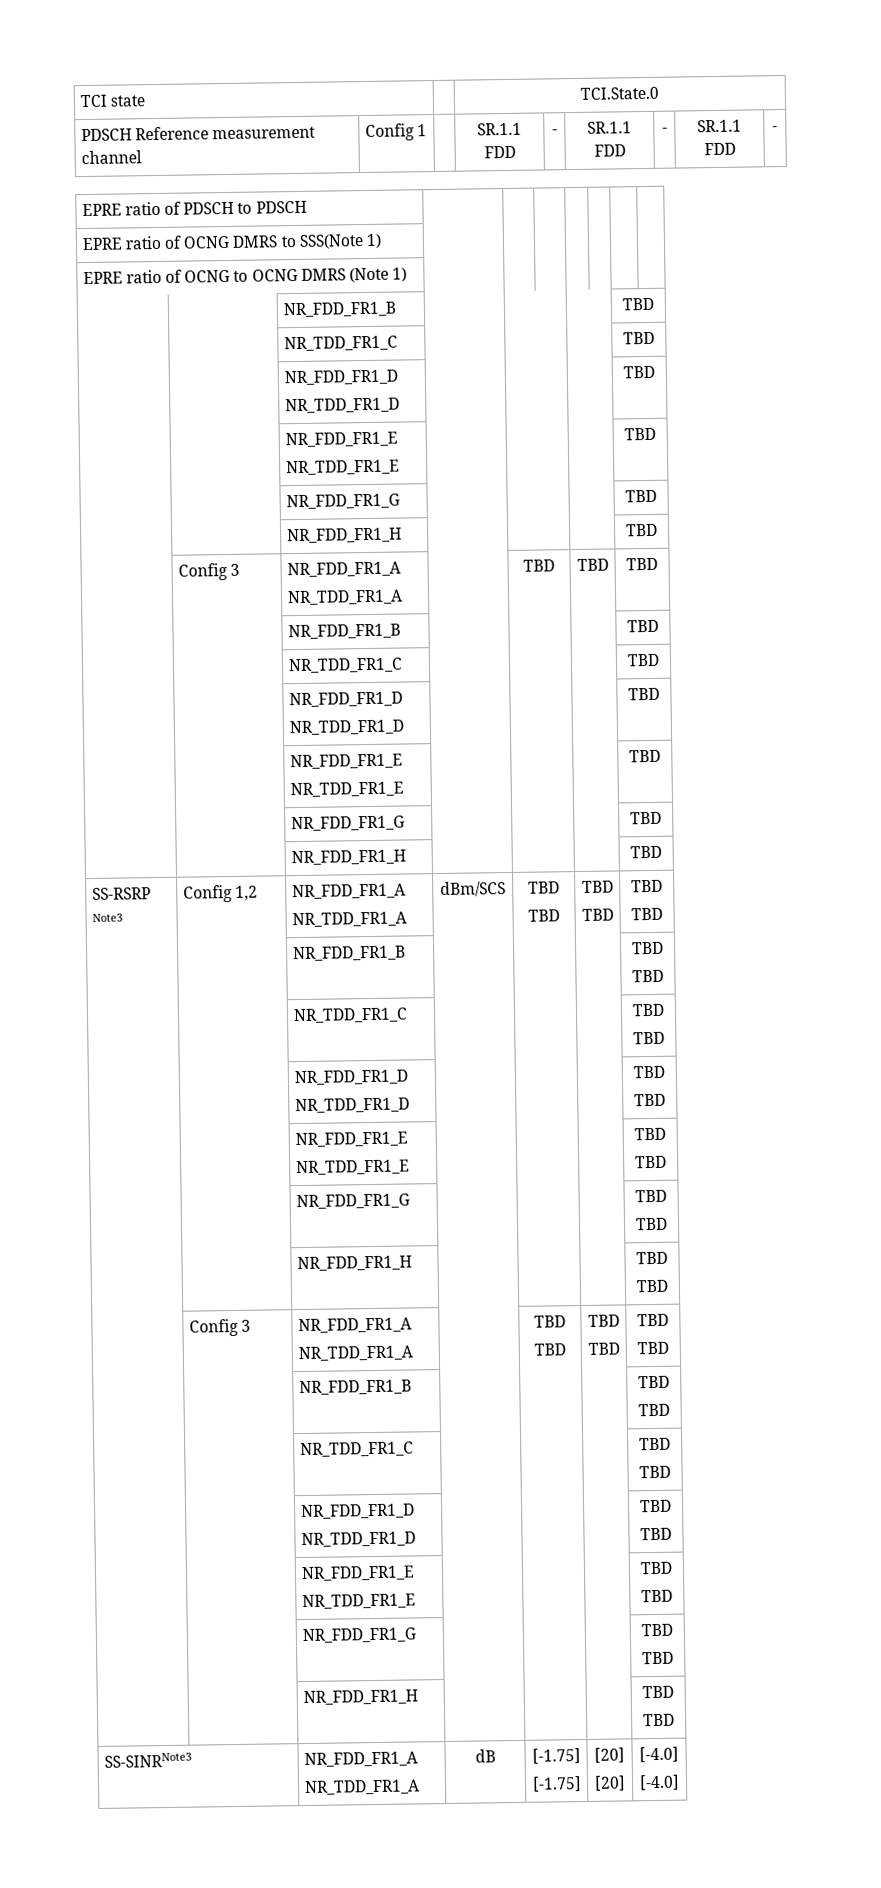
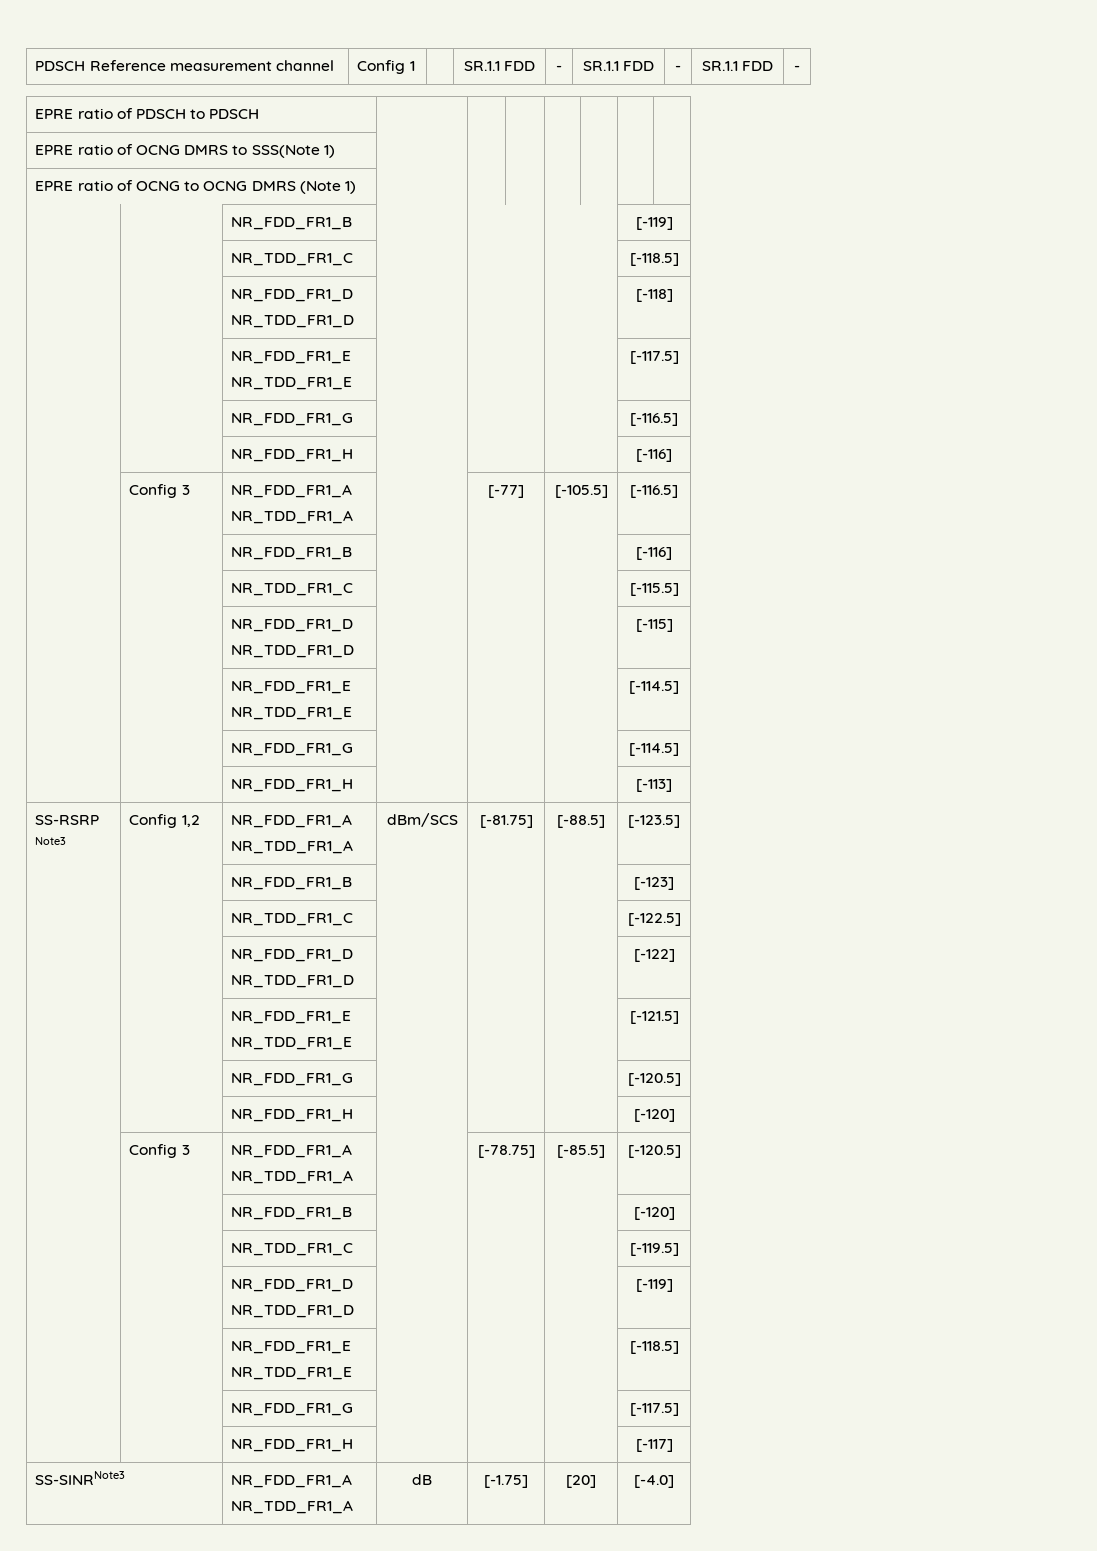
[79,94,145,108] [580,86,659,100] TCI state | | TCI.State.0 // -> (35, 66) none
[622,297,654,311] [283,335,398,352] [623,331,655,345] [283,369,398,386] [284,397,400,414] [623,365,655,379] [284,431,398,448] [285,459,400,476] [624,427,656,441] [285,493,400,510] [625,489,657,503] [286,527,402,544] [626,523,658,537] [177,563,240,581] [286,561,401,578] [286,589,403,606] [523,559,555,572] [576,558,609,572] [626,557,658,571] [287,623,401,640] [627,619,659,633] [287,657,403,674] [627,653,660,667] [288,691,403,708] [288,719,404,736] [628,687,660,701] [289,753,403,770] [289,781,404,798] [629,749,661,763] [290,815,405,832] [630,811,662,825] [290,849,406,866] [630,845,662,859] TBD // | | NR_TDD_FR1_C | | | | TBD // | | NR_FDD_FR1_D // NR_TDD_FR1_D | | | | TBD // | | NR_FDD_FR1_E // NR_TDD_FR1_E | | | | TBD // | | NR_FDD_FR1_G | | | | TBD // | | NR_FDD_FR1_H | | | | TBD // | Config 3 | NR_FDD_FR1_A // NR_TDD_FR1_A | | TBD | TBD | TBD // | | NR_FDD_FR1_B | | | | TBD // | | NR_TDD_FR1_C | | | | TBD // | | NR_FDD_FR1_D // NR_TDD_FR1_D | | | | TBD // | | NR_FDD_FR1_E // NR_TDD_FR1_E | | | | TBD // | | NR_FDD_FR1_G | | | | TBD // | | NR_FDD_FR1_H | | | | TBD -> [635,217,673,230] [231,253,354,266] [629,253,679,266] [231,289,354,302] [231,315,355,328] [635,289,673,302] [231,351,352,364] [231,377,353,390] [629,351,679,364] [231,413,354,426] [630,413,678,426] [231,449,354,462] [636,449,672,462] [129,484,190,498] [231,484,353,498] [231,510,354,524] [487,485,524,498] [554,485,608,498] [630,485,678,498] [231,547,353,560] [636,547,672,560] [231,583,354,596] [629,583,679,596] [231,619,354,632] [231,645,355,658] [635,619,673,632] [231,681,352,694] [231,707,353,720] [629,681,679,694] [231,743,354,756] [629,743,679,756] [231,779,354,792] [636,779,672,792] [-119] // | | NR_TDD_FR1_C | | | | [-118.5] // | | NR_FDD_FR1_D // NR_TDD_FR1_D | | | | [-118] // | | NR_FDD_FR1_E // NR_TDD_FR1_E | | | | [-117.5] // | | NR_FDD_FR1_G | | | | [-116.5] // | | NR_FDD_FR1_H | | | | [-116] // | Config 3 | NR_FDD_FR1_A // NR_TDD_FR1_A | | [-77] | [-105.5] | [-116.5] // | | NR_FDD_FR1_B | | | | [-116] // | | NR_TDD_FR1_C | | | | [-115.5] // | | NR_FDD_FR1_D // NR_TDD_FR1_D | | | | [-115] // | | NR_FDD_FR1_E // NR_TDD_FR1_E | | | | [-114.5] // | | NR_FDD_FR1_G | | | | [-114.5] // | | NR_FDD_FR1_H | | | | [-113]
[528,881,560,894] [528,909,560,922] [581,880,614,893] [581,908,614,921] [631,879,663,893] [631,907,663,921] [292,945,406,962] [631,941,664,955] [632,969,664,983] [292,1007,408,1024] [632,1003,665,1017] [633,1031,665,1045] [293,1069,408,1086] [294,1097,410,1114] [633,1065,665,1079] [634,1093,666,1107] [294,1131,408,1148] [295,1159,410,1176] [634,1127,666,1141] [635,1155,667,1169] [295,1193,410,1210] [635,1189,667,1203] [635,1217,668,1231] [296,1255,412,1272] [636,1251,668,1265] [636,1279,669,1293] [188,1318,251,1337] [297,1317,412,1334] [297,1345,413,1362] [534,1315,566,1328] [534,1343,566,1356] [587,1314,620,1327] [587,1342,620,1355] [637,1313,669,1327] [637,1341,669,1355] [298,1379,412,1396] [638,1375,670,1389] [638,1403,670,1417] [299,1441,414,1458] [639,1437,671,1451] [639,1465,671,1479] [300,1503,415,1520] [300,1531,416,1548] [639,1499,672,1513] [640,1527,672,1541] [300,1565,415,1582] [301,1593,416,1610] [640,1561,673,1575] [641,1589,673,1603] [301,1627,416,1644] [641,1623,673,1637] [642,1651,674,1665] [302,1689,418,1706] [642,1685,674,1699] [643,1713,675,1727] TBD // TBD | TBD // TBD | TBD // TBD // | | NR_FDD_FR1_B | | | | TBD // TBD // | | NR_TDD_FR1_C | | | | TBD // TBD // | | NR_FDD_FR1_D // NR_TDD_FR1_D | | | | TBD // TBD // | | NR_FDD_FR1_E // NR_TDD_FR1_E | | | | TBD // TBD // | | NR_FDD_FR1_G | | | | TBD // TBD // | | NR_FDD_FR1_H | | | | TBD // TBD // | Config 3 | NR_FDD_FR1_A // NR_TDD_FR1_A | | TBD // TBD | TBD // TBD | TBD // TBD // | | NR_FDD_FR1_B | | | | TBD // TBD // | | NR_TDD_FR1_C | | | | TBD // TBD // | | NR_FDD_FR1_D // NR_TDD_FR1_D | | | | TBD // TBD // | | NR_FDD_FR1_E // NR_TDD_FR1_E | | | | TBD // TBD // | | NR_FDD_FR1_G | | | | TBD // TBD // | | NR_FDD_FR1_H | | | | TBD // TBD -> [479,815,533,828] [557,815,605,828] [628,815,680,828] [231,877,353,890] [634,877,674,890] [231,913,354,926] [627,913,681,926] [231,949,354,962] [231,975,355,988] [633,949,675,962] [231,1011,352,1024] [231,1037,353,1050] [629,1011,679,1024] [231,1073,354,1086] [627,1073,681,1086] [231,1109,354,1122] [633,1109,675,1122] [129,1144,190,1158] [231,1144,353,1158] [231,1170,354,1184] [477,1145,535,1158] [557,1145,605,1158] [627,1145,681,1158] [231,1207,353,1220] [633,1207,675,1220] [231,1243,354,1256] [629,1243,679,1256] [231,1279,354,1292] [231,1305,355,1318] [635,1279,673,1292] [231,1341,352,1354] [231,1367,353,1380] [629,1341,679,1354] [231,1403,354,1416] [629,1403,679,1416] [231,1439,354,1452] [635,1439,673,1452] [-81.75] | [-88.5] | [-123.5] // | | NR_FDD_FR1_B | | | | [-123] // | | NR_TDD_FR1_C | | | | [-122.5] // | | NR_FDD_FR1_D // NR_TDD_FR1_D | | | | [-122] // | | NR_FDD_FR1_E // NR_TDD_FR1_E | | | | [-121.5] // | | NR_FDD_FR1_G | | | | [-120.5] // | | NR_FDD_FR1_H | | | | [-120] // | Config 3 | NR_FDD_FR1_A // NR_TDD_FR1_A | | [-78.75] | [-85.5] | [-120.5] // | | NR_FDD_FR1_B | | | | [-120] // | | NR_TDD_FR1_C | | | | [-119.5] // | | NR_FDD_FR1_D // NR_TDD_FR1_D | | | | [-119] // | | NR_FDD_FR1_E // NR_TDD_FR1_E | | | | [-118.5] // | | NR_FDD_FR1_G | | | | [-117.5] // | | NR_FDD_FR1_H | | | | [-117]
[531,1776,582,1792] [594,1747,625,1763] [594,1775,626,1791] [639,1746,679,1763] [639,1774,680,1791] // [-1.75] | [20] // [20] | [-4.0] // [-4.0] -> [566,1475,596,1488] [634,1475,674,1488] | [20] | [-4.0]

